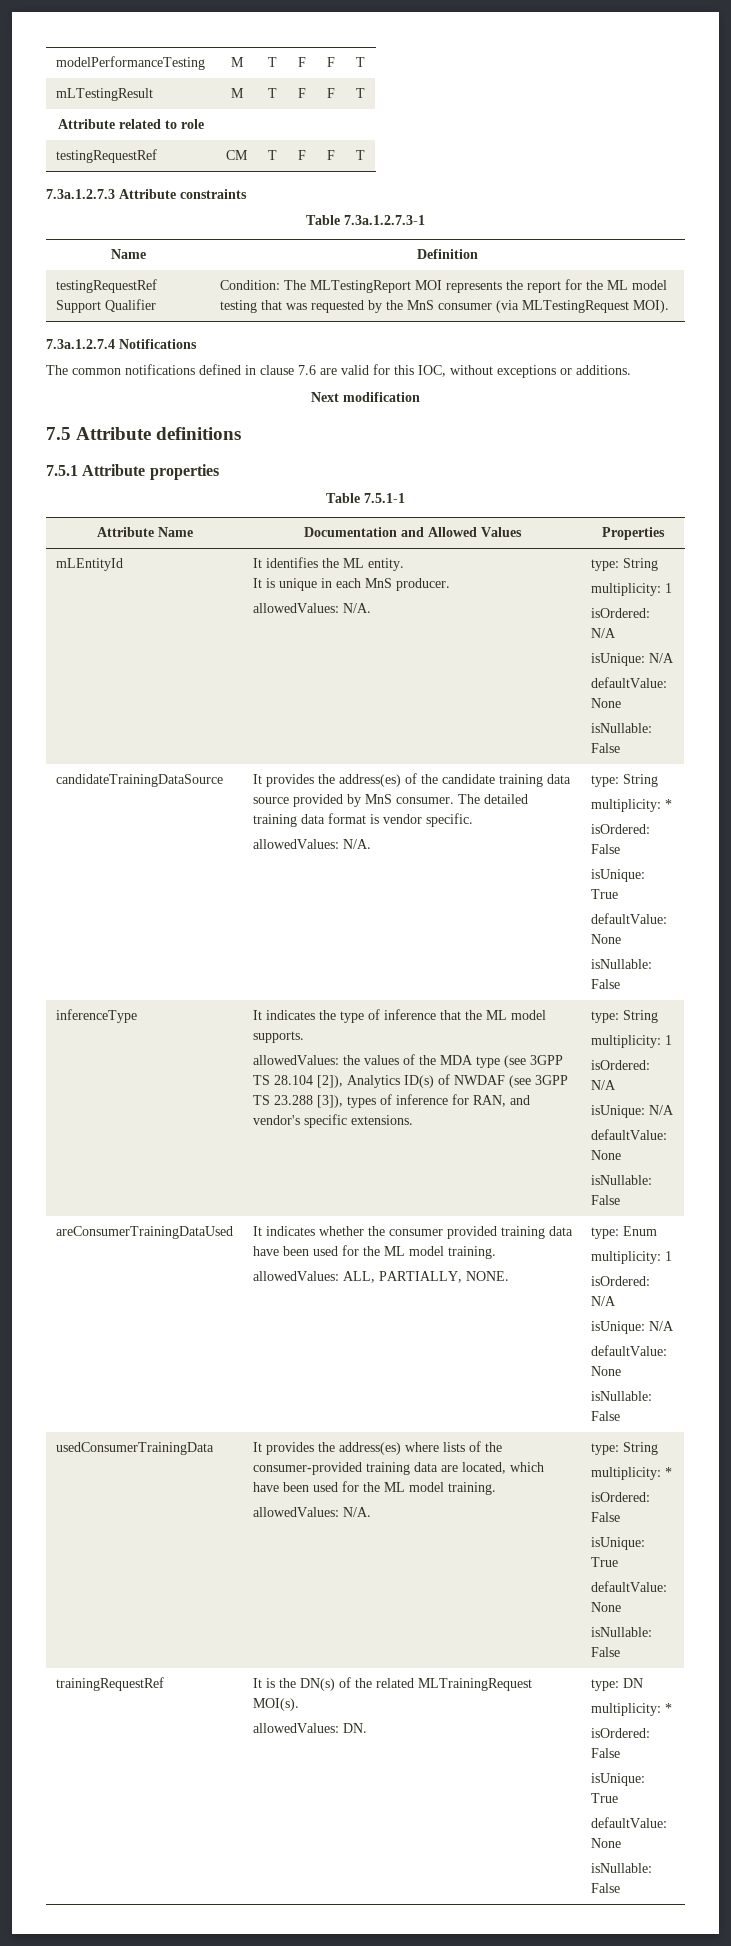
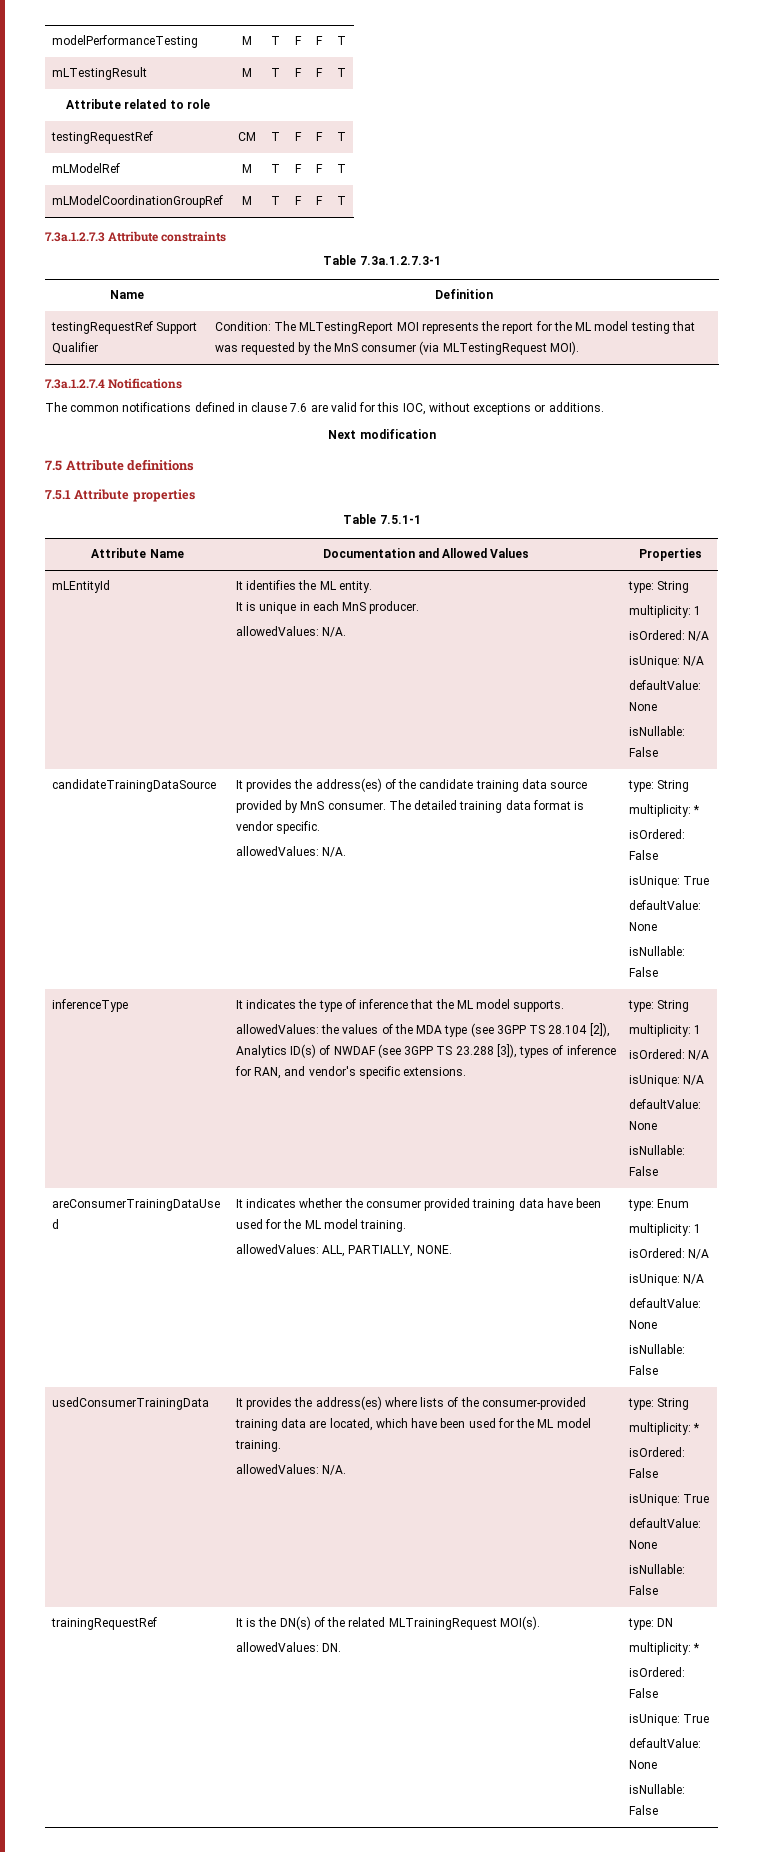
(365, 155) none -> [51,163,120,173] [242,164,252,173] [271,164,280,173] [295,164,302,173] [316,164,323,173] [337,164,346,173] [51,195,223,208] [242,196,252,205] [271,196,280,205] [295,196,302,205] [316,196,323,205] [337,196,346,205] // mLModelRef | M | T | F | F | T // mLModelCoordinationGroupRef | M | T | F | F | T

